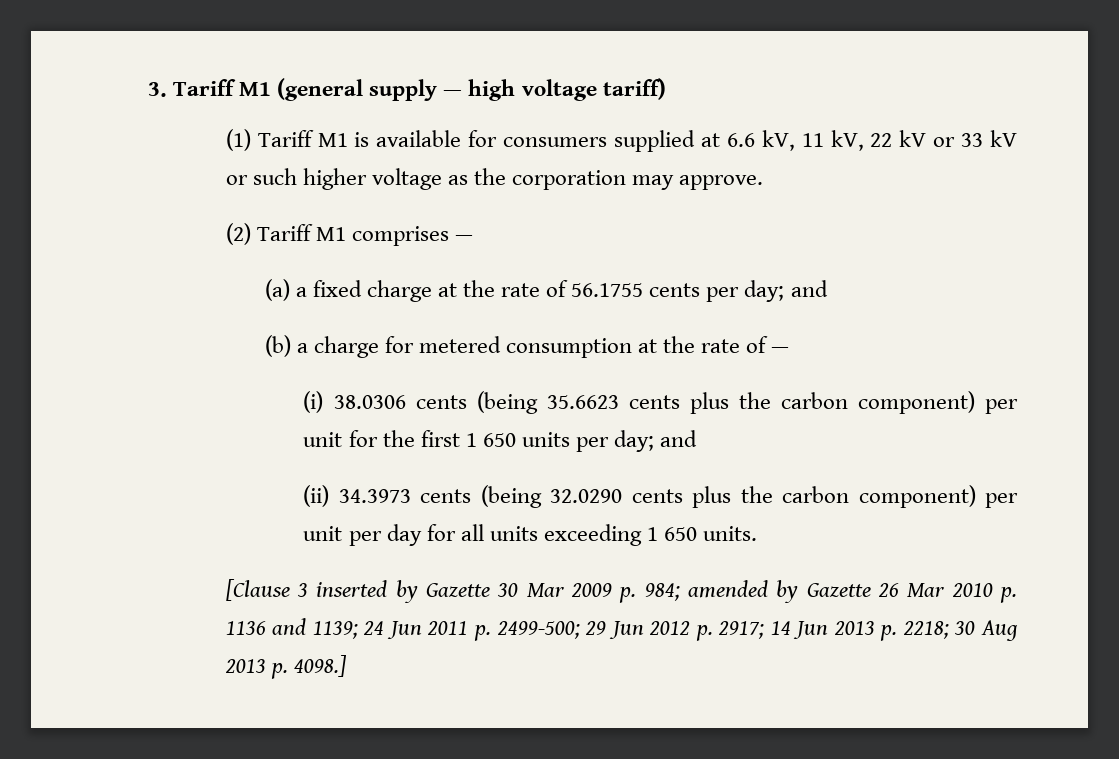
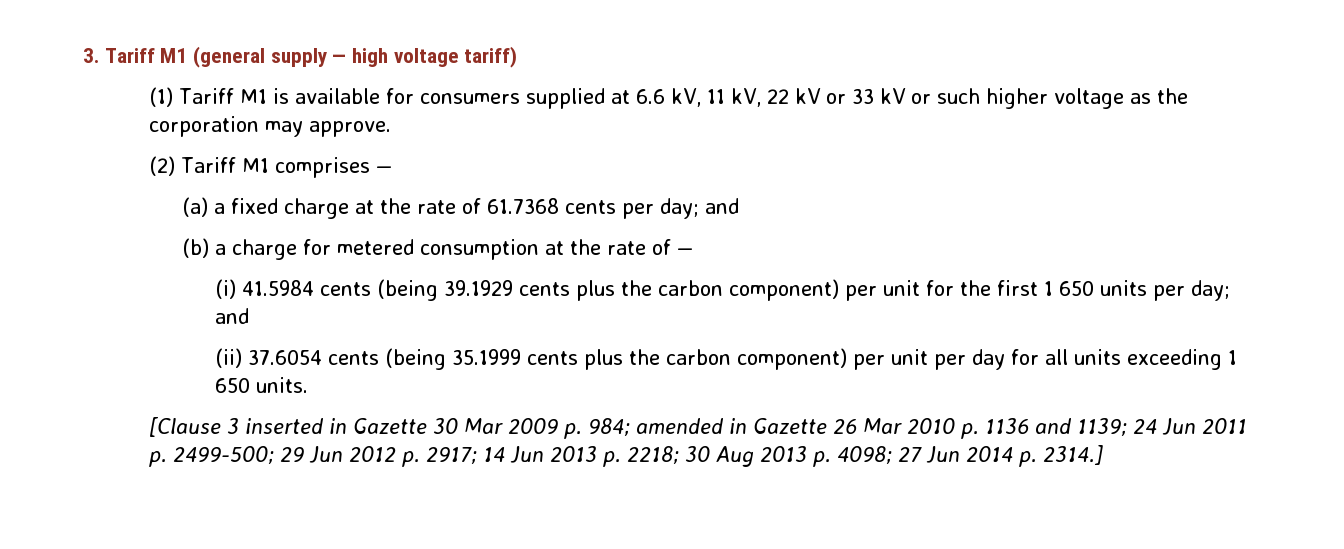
[571,283,644,297] 56.1755 -> [486,198,559,214] 61.7368
[333,391,619,414] 38.0306 cents (being 35.6623 -> [241,279,513,301] 41.5984 cents (being 39.1929
[338,485,623,508] 34.3973 cents (being 32.0290 -> [247,348,521,370] 37.6054 cents (being 35.1999
[395,580,418,603] by -> [328,418,347,434] in
[776,580,799,603] by -> [728,418,747,434] in
[293,655,347,677] 4098.] -> [836,445,1103,467] 4098; 27 Jun 2014 p. 2314.]

